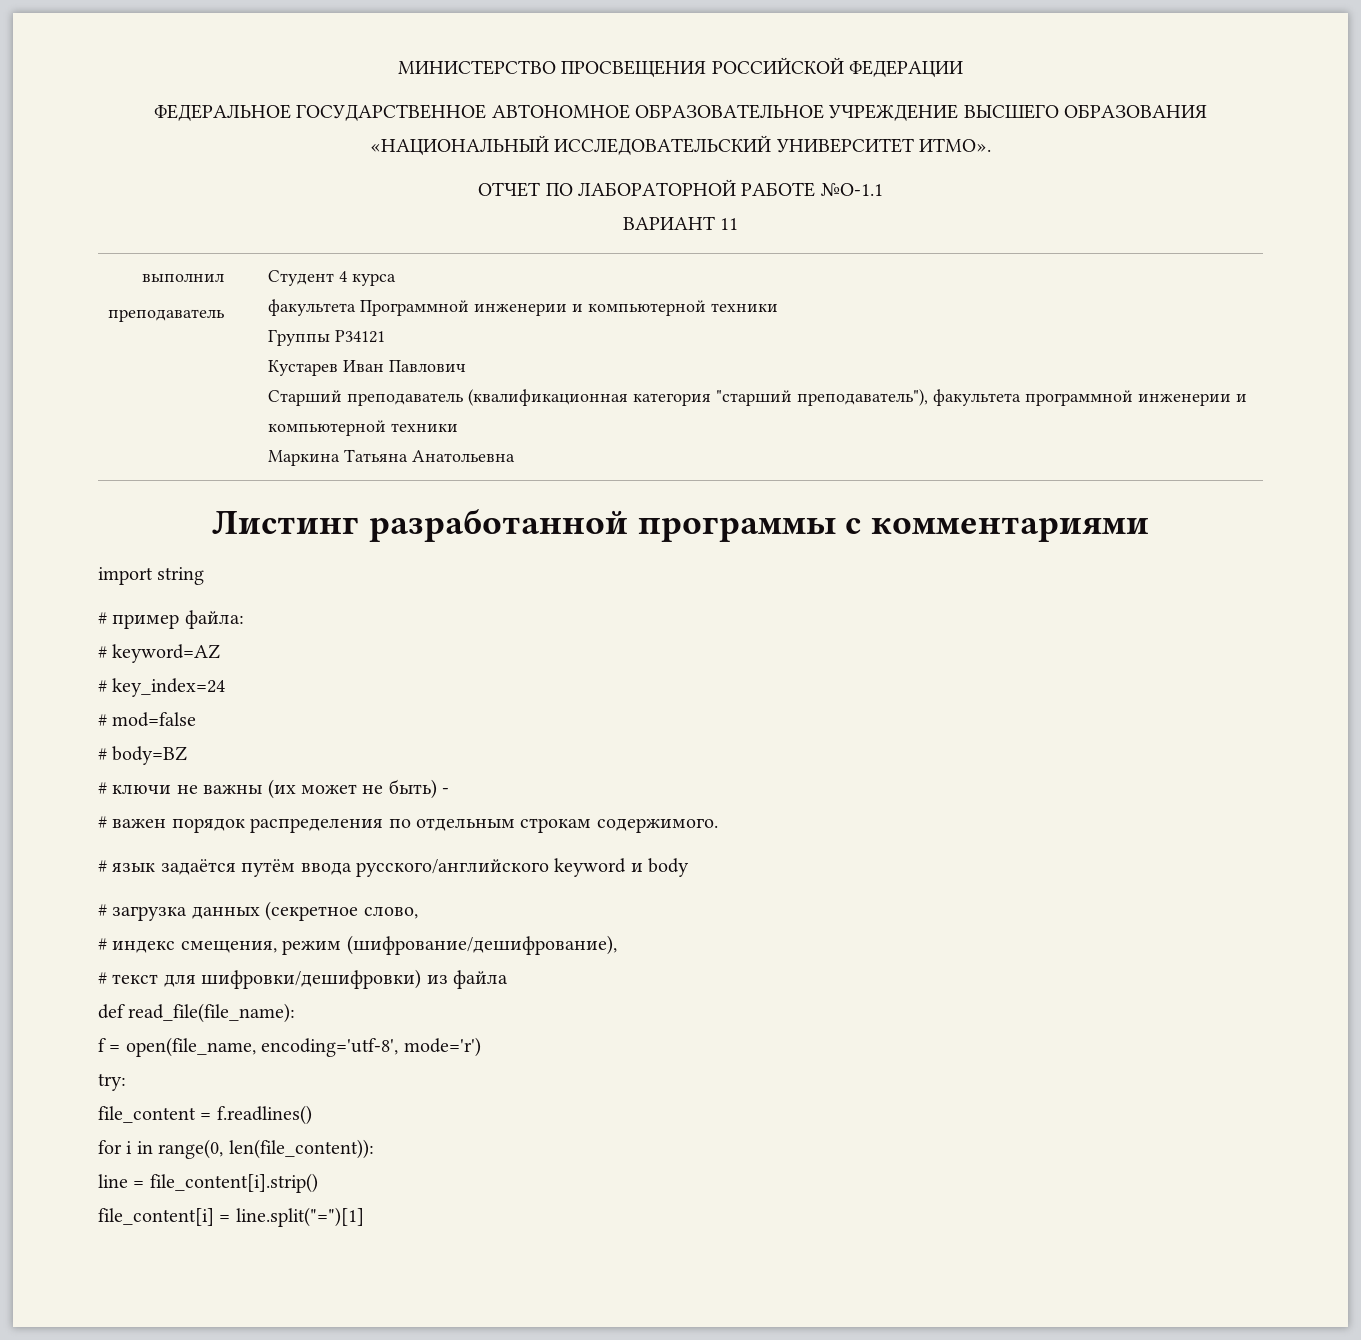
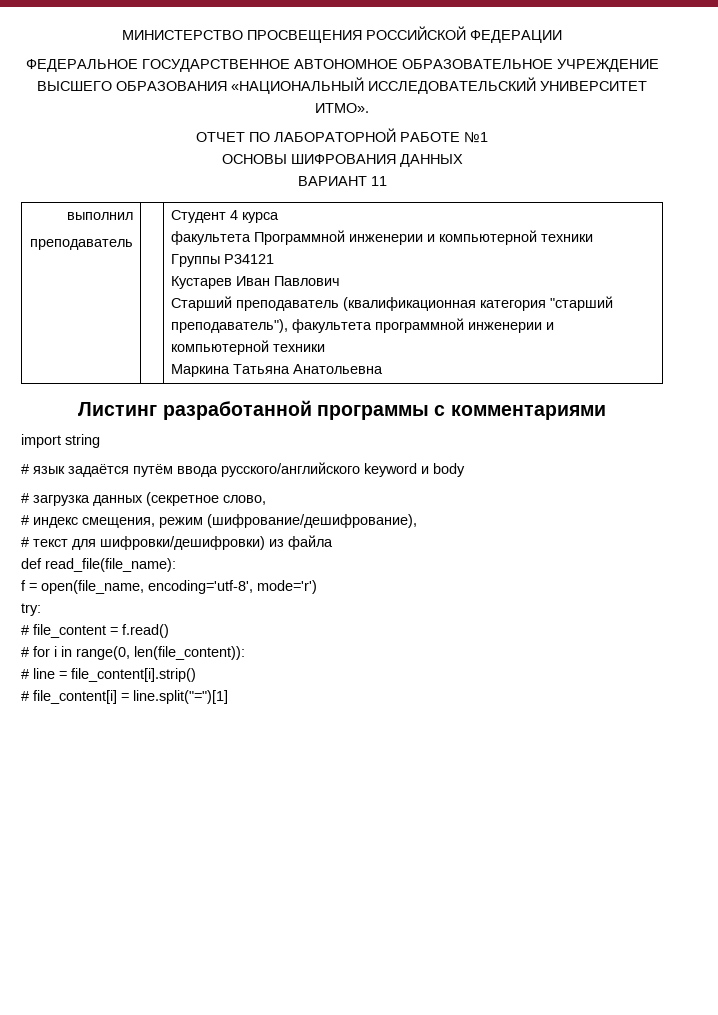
[820,183,883,197] №О-1.1 -> [464,132,488,143] [221,154,463,167] №1 // ОСНОВЫ ШИФРОВАНИЯ ДАННЫХ
[98,610,244,629] [98,644,221,663] [98,678,226,697] [98,712,197,727] [98,746,188,765] [98,779,450,799] [98,816,718,833] // # пример файла: // # keyword=AZ // # key_index=24 // # mod=false // # body=BZ // # ключи не важны (их может не быть) - // # важен порядок распределения по отдельным строкам содержимого. -> (100, 441) none
(126, 1082) none -> [21,625,29,635] #
[216,1105,312,1125] f.readlines() // -> [122,624,169,638] [21,647,29,657] f.read() // #
(374, 1149) none -> [21,669,29,679] #
(318, 1183) none -> [21,691,29,701] #

